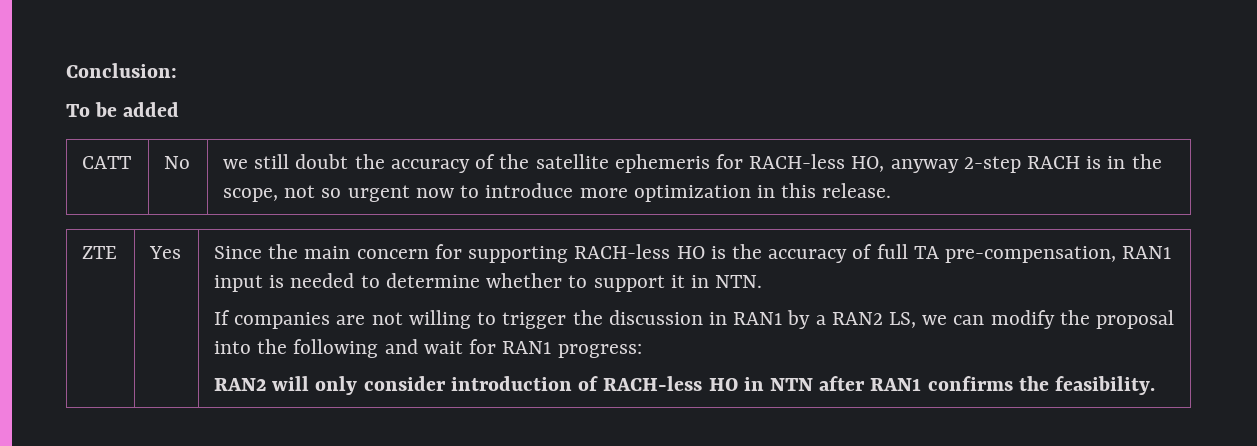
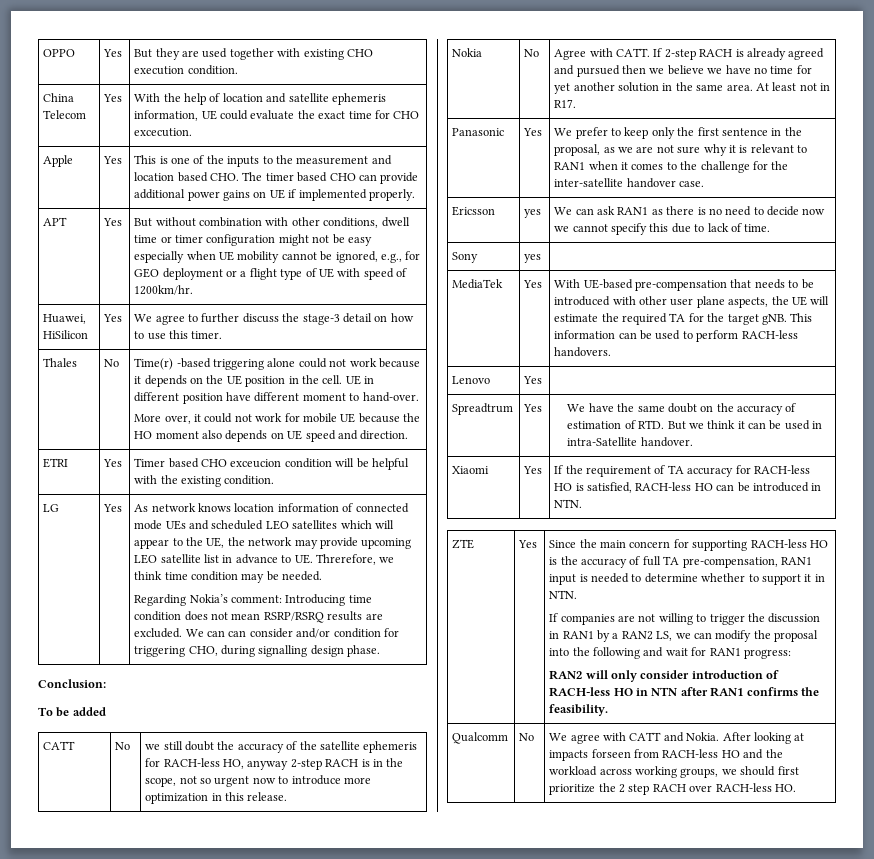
(66, 70) none -> [43,49,76,57] [103,49,123,57] [134,48,373,60] [134,65,238,75] [43,93,75,102] [43,110,87,119] [103,94,123,102] [134,93,386,105] [134,110,420,121] [134,128,193,137] [43,155,74,167] [103,156,123,164] [134,155,392,167] [134,172,419,184] [134,189,415,201] [43,217,68,226] [103,218,123,226] [134,217,410,228] [134,234,372,246] [134,251,421,263] [134,268,408,280] [134,285,194,295] [43,314,87,324] [43,330,89,339] [103,314,123,322] [134,313,414,325] [134,330,223,340] [43,358,78,367] [104,359,120,367] [134,358,420,370] [134,375,375,387] [134,392,419,404] [134,413,421,424] [134,430,409,442] [43,458,69,468] [103,459,123,467] [134,458,409,470] [134,475,275,487] [43,504,60,512] [103,504,123,512] [134,503,409,513] [134,520,394,530] [134,537,412,549] [134,554,395,565] [134,571,323,583] [134,594,372,606] [134,611,383,623] [134,628,399,638] [134,645,381,657] OPPO | Yes | But they are used together with existing CHO execution condition. // China Telecom | Yes | With the help of location and satellite ephemeris information, UE could evaluate the exact time for CHO excecution. // Apple | Yes | This is one of the inputs to the measurement and location based CHO. The timer based CHO can provide additional power gains on UE if implemented properly. // APT | Yes | But without combination with other conditions, dwell time or timer configuration might not be easy especially when UE mobility cannot be ignored, e.g., for GEO deployment or a flight type of UE with speed of 1200km/hr. // Huawei, HiSilicon | Yes | We agree to further discuss the stage-3 detail on how to use this timer. // Thales | No | Time(r) -based triggering alone could not work because it depends on the UE position in the cell. UE in different position have different moment to hand-over. // More over, it could not work for mobile UE because the HO moment also depends on UE speed and direction. // ETRI | Yes | Timer based CHO exceucion condition will be helpful with the existing condition. // LG | Yes | As network knows location information of connected mode UEs and scheduled LEO satellites which will appear to the UE, the network may provide upcoming LEO satellite list in advance to UE. Threrefore, we think time condition may be needed. // Regarding Nokia’s comment: Introducing time condition does not mean RSRP/RSRQ results are excluded. We can can consider and/or condition for triggering CHO, during signalling design phase. //
(892, 190) none -> [452,48,483,57] [524,49,540,57] [554,48,825,60] [554,65,812,77] [554,82,831,94] [554,99,577,108] [452,128,505,136] [523,128,543,136] [554,127,802,139] [554,144,808,156] [554,161,789,173] [554,178,705,188] [452,206,496,216] [524,209,542,218] [554,206,826,216] [554,223,771,235] [452,252,479,263] [524,254,542,263] [452,279,504,289] [523,280,543,288] [554,279,814,291] [554,296,830,308] [554,313,813,325] [554,330,798,342] [554,347,612,357] [452,376,491,384] [523,376,543,384] [452,403,514,415] [523,404,543,412] [567,403,797,415] [567,420,823,430] [567,437,693,447] [452,466,490,474] [523,466,543,474] [554,465,810,477] [554,482,822,493] [554,499,583,508] // Nokia | No | Agree with CATT. If 2-step RACH is already agreed and pursued then we believe we have no time for yet another solution in the same area. At least not in R17. // Panasonic | Yes | We prefer to keep only the first sentence in the proposal, as we are not sure why it is relevant to RAN1 when it comes to the challenge for the inter-satellite handover case. // Ericsson | yes | We can ask RAN1 as there is no need to decide now we cannot specify this due to lack of time. // Sony | yes | // MediaTek | Yes | With UE-based pre-compensation that needs to be introduced with other user plane aspects, the UE will estimate the required TA for the target gNB. This information can be used to perform RACH-less handovers. // Lenovo | Yes | // Spreadtrum | Yes | We have the same doubt on the accuracy of estimation of RTD. But we think it can be used in intra-Satellite handover. // Xiaomi | Yes | If the requirement of TA accuracy for RACH-less HO is satisfied, RACH-less HO can be introduced in NTN.
(1155, 385) none -> [452,732,509,744] [519,733,535,741] [549,732,805,744] [549,749,783,761] [549,766,799,778] [549,783,796,795] // Qualcomm | No | We agree with CATT and Nokia. After looking at impacts forseen from RACH-less HO and the workload across working groups, we should first prioritize the 2 step RACH over RACH-less HO.

